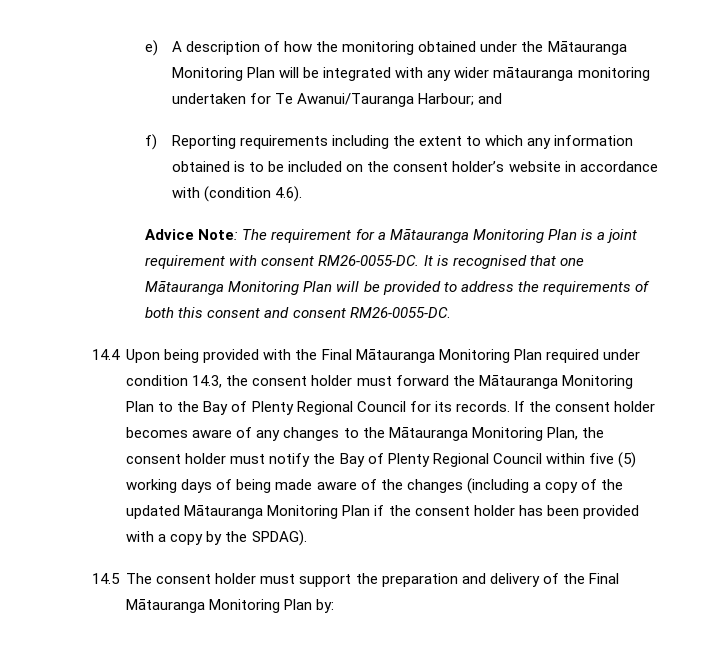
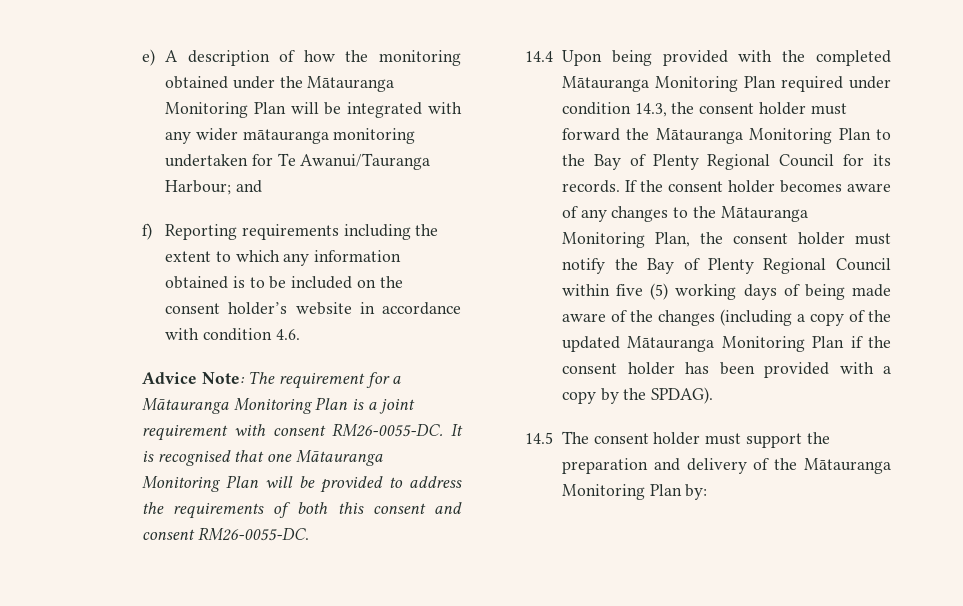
[204,186,303,202] (condition 4.6). -> [202,328,300,341] condition 4.6.
[321,349,352,360] Final -> [816,50,891,66] completed
[588,573,619,584] Final -> (798, 464) none

